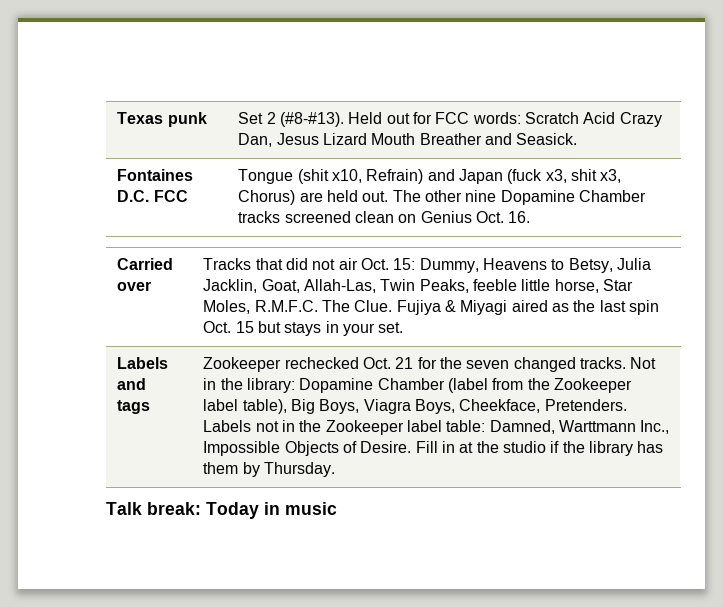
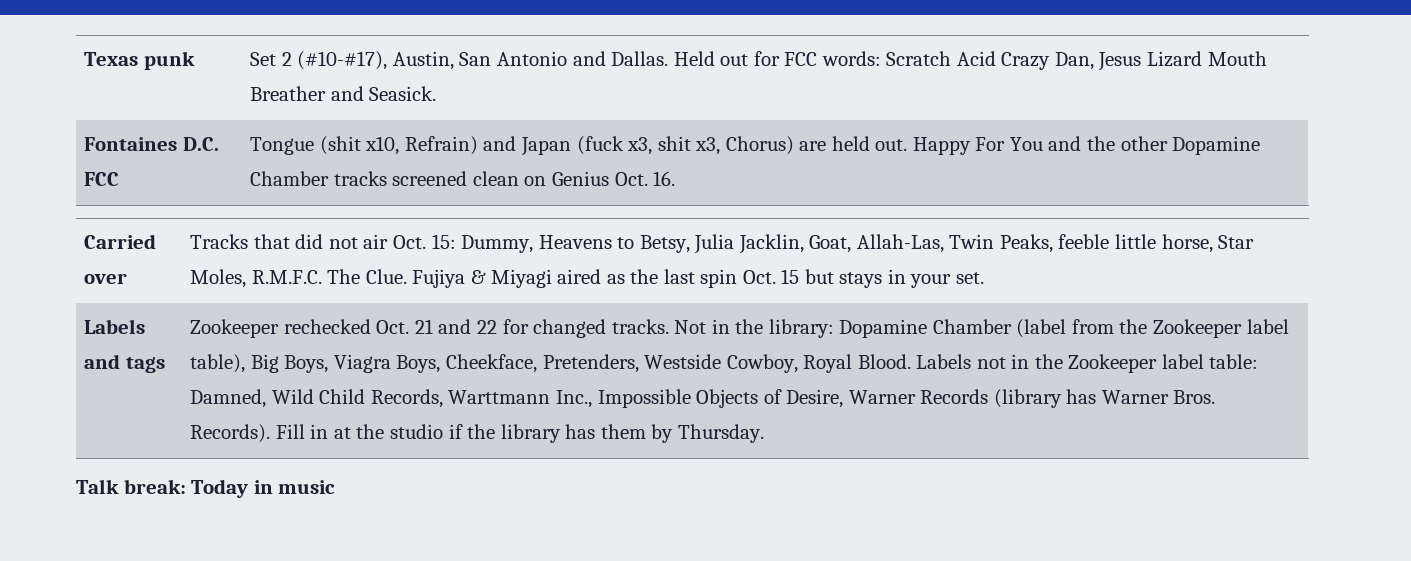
[279,112,344,127] (#8-#13). -> [297,51,669,70] (#10-#17), Austin, San Antonio and Dallas.
[392,190,497,202] The other nine -> [912,136,1168,155] Happy For You and the other
[417,357,510,369] for the seven -> [438,319,529,334] and 22 for
[544,399,627,411] Pretenders. -> [542,354,911,373] Pretenders, Westside Cowboy, Royal Blood.
(555, 427) none -> [271,389,443,408] Wild Child Records,
[360,441,412,453] Desire. -> [786,389,1216,408] [190,424,271,443] Desire, Warner Records (library has Warner Bros. Records).

